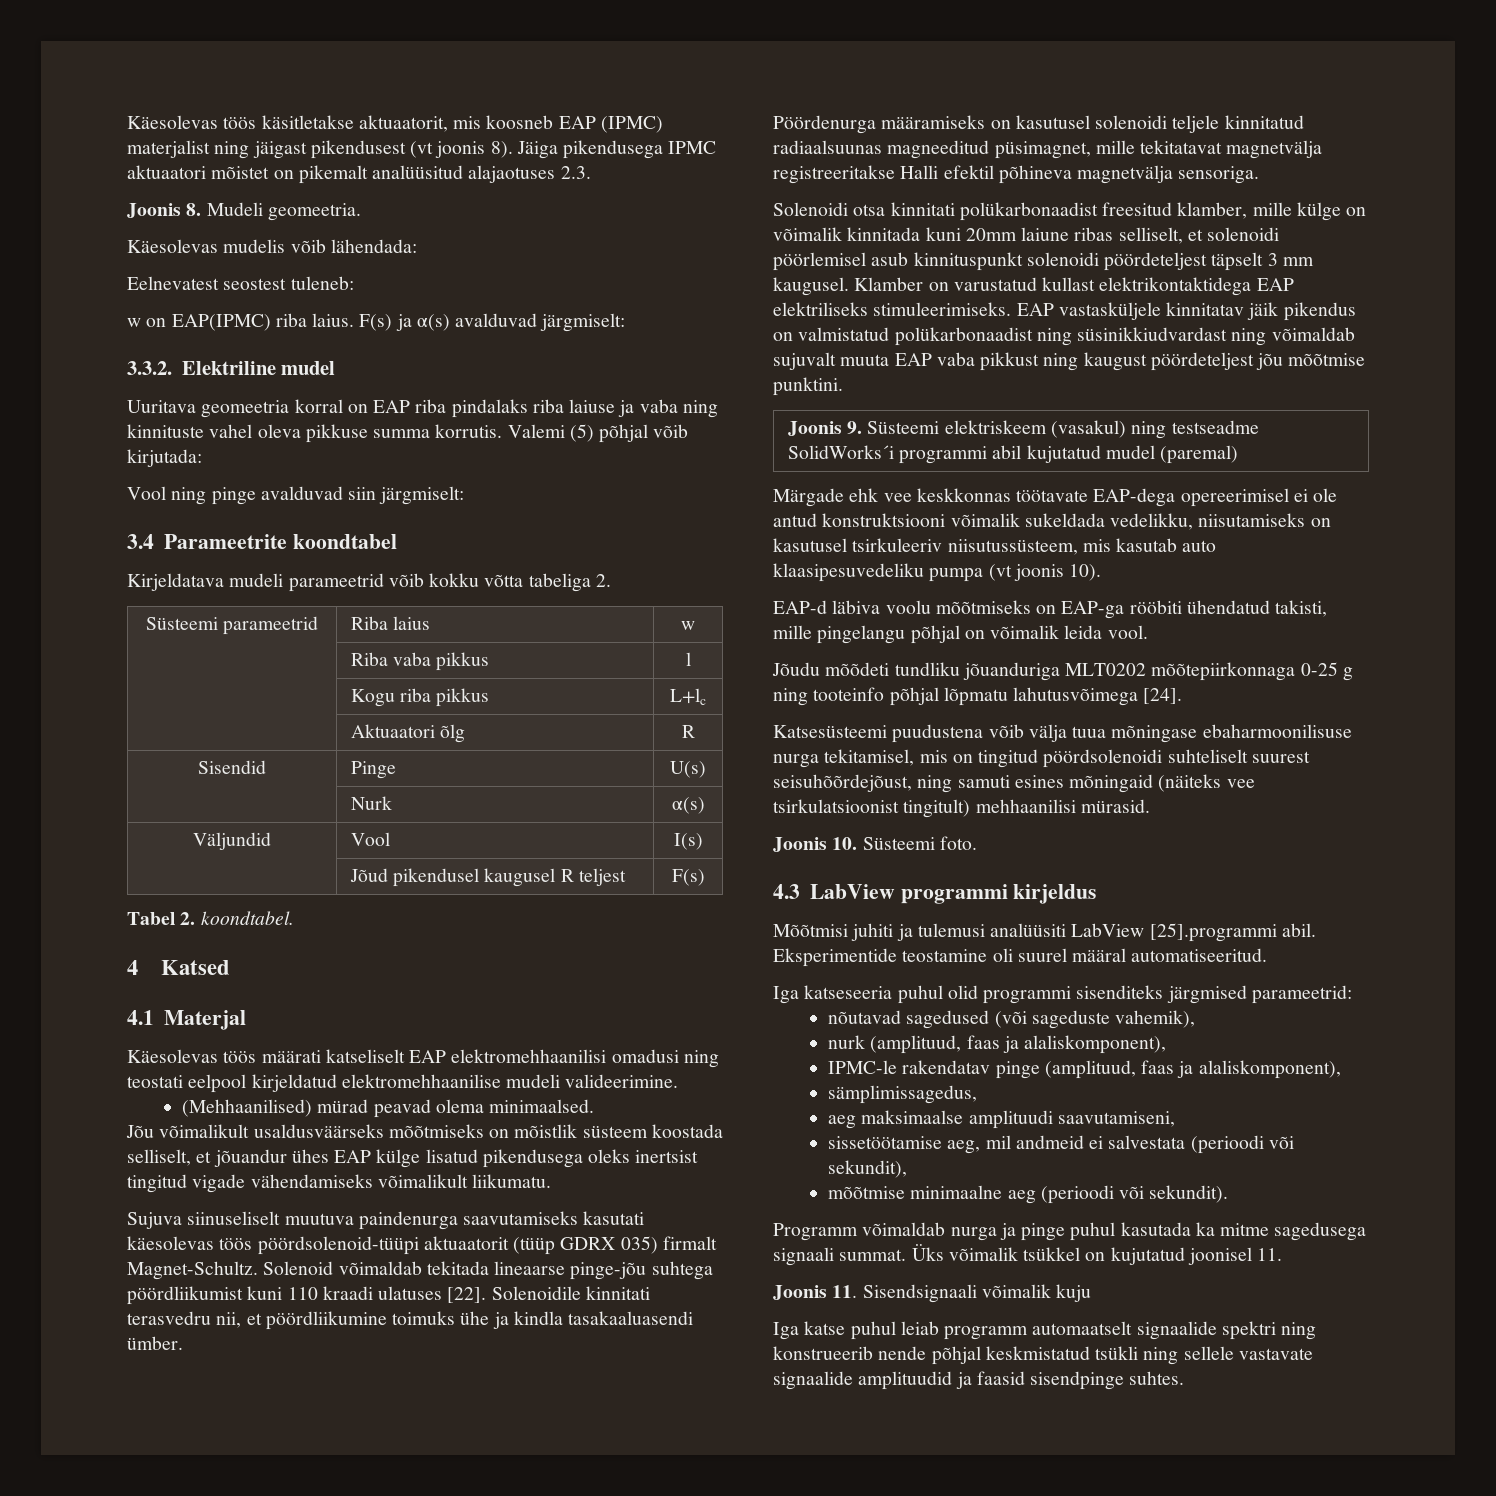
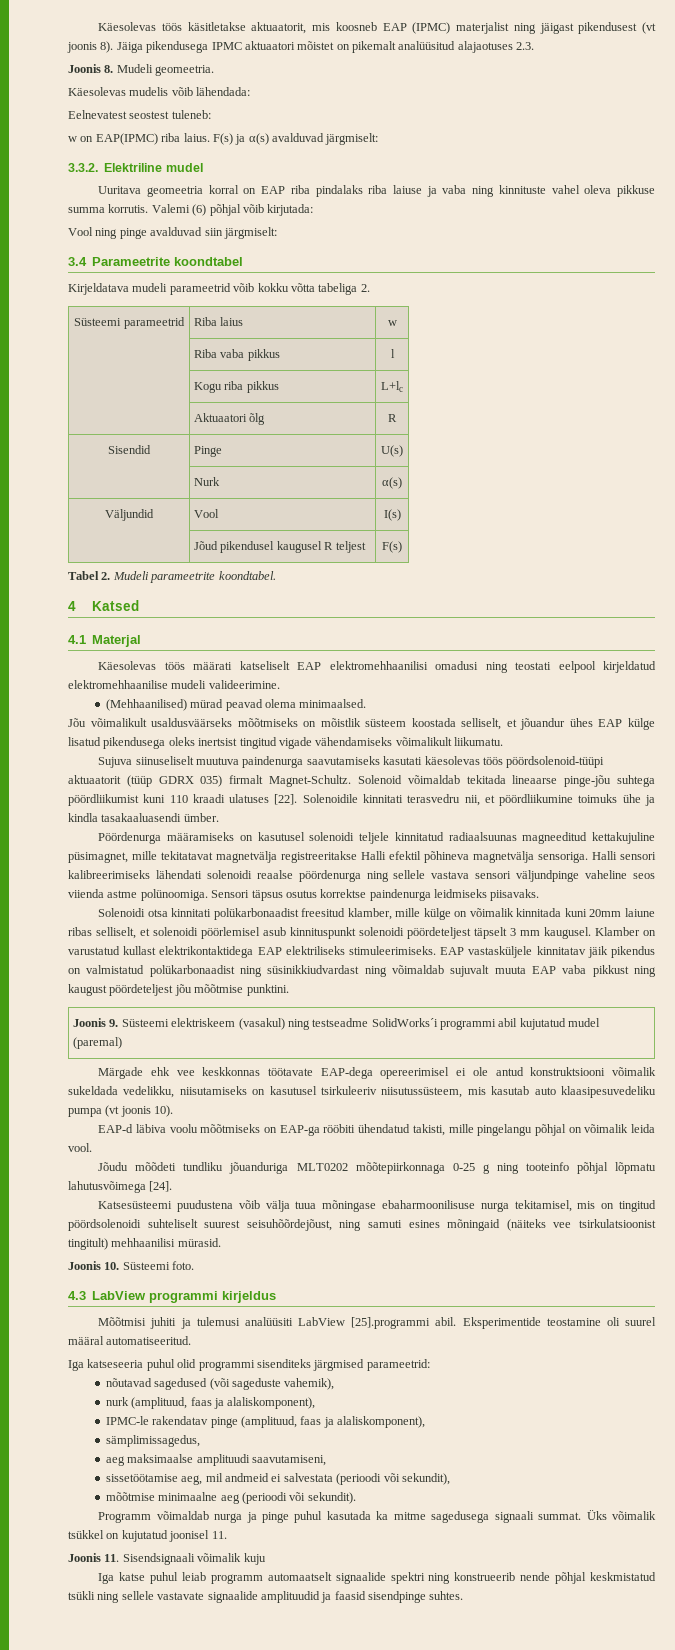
[569,424,594,442] (5) -> [192,204,207,216] (6)
(196, 918) none -> [112,571,216,583] Mudeli parameetrite
(990, 149) none -> [592,832,655,844] kettakujuline
(1260, 175) none -> [592,851,656,860] [68,870,656,882] [68,889,540,901] Halli sensori kalibreerimiseks lähendati solenoidi reaalse pöördenurga ning sellele vastava sensori väljundpinge vaheline seos viienda astme polünoomiga. Sensori täpsus osutus korrektse paindenurga leidmiseks piisavaks.

